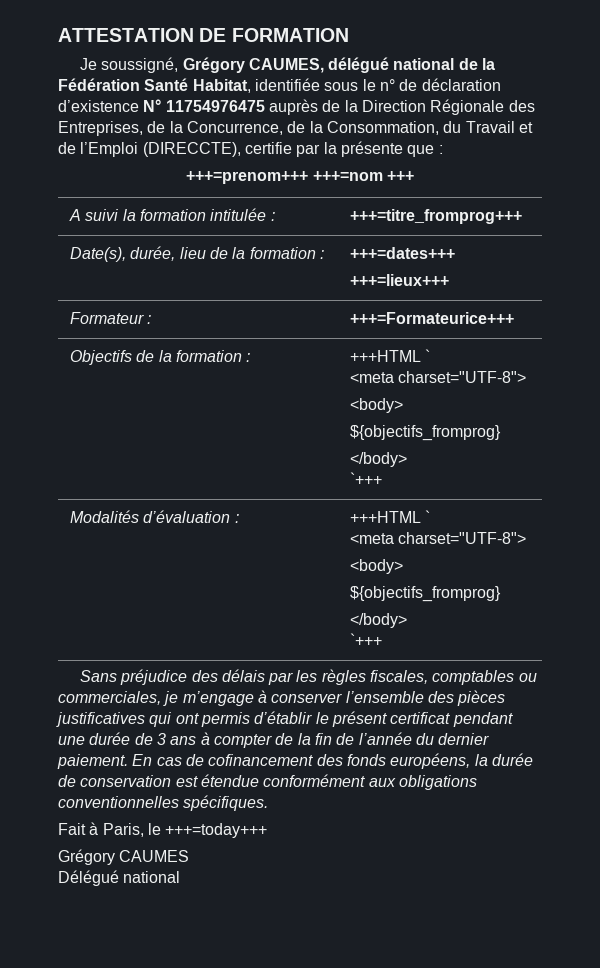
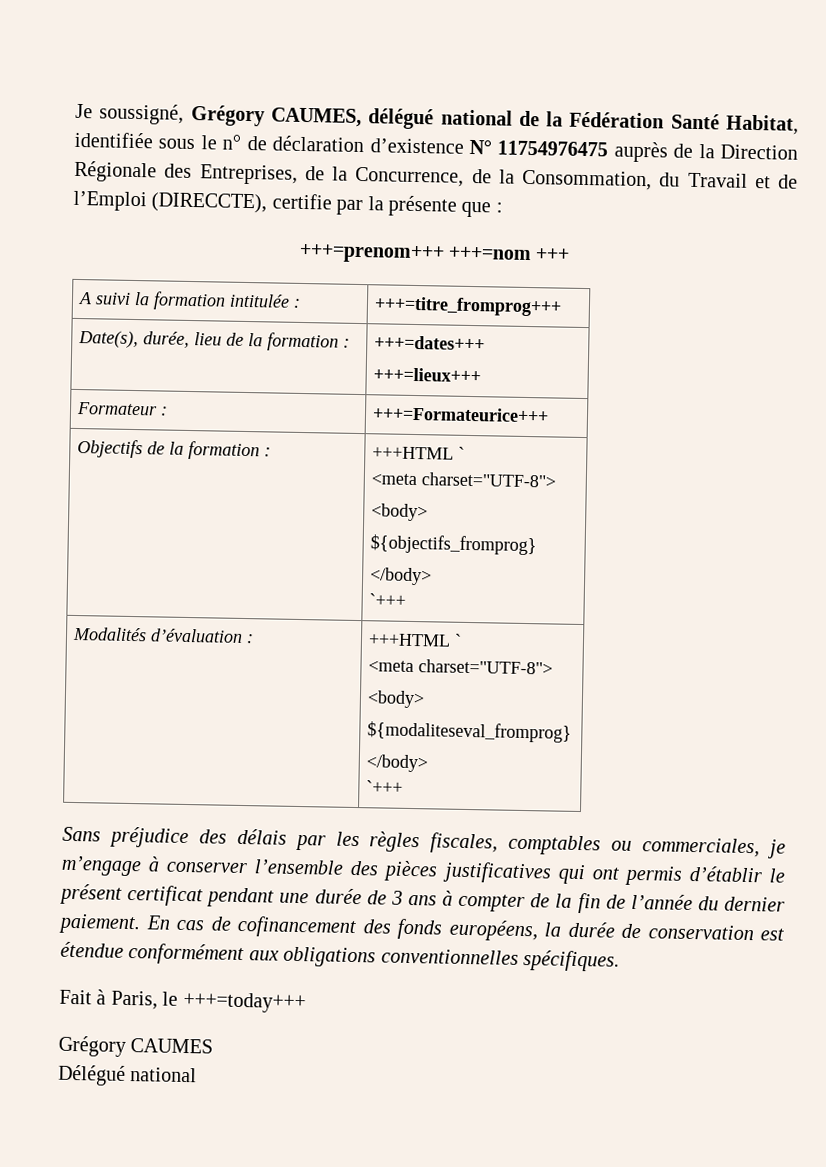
[58,28,349,42] ATTESTATION DE FORMATION // -> (75, 111) none
[350,586,502,602] ${objectifs_fromprog} -> [367,721,573,743] ${modaliteseval_fromprog}

